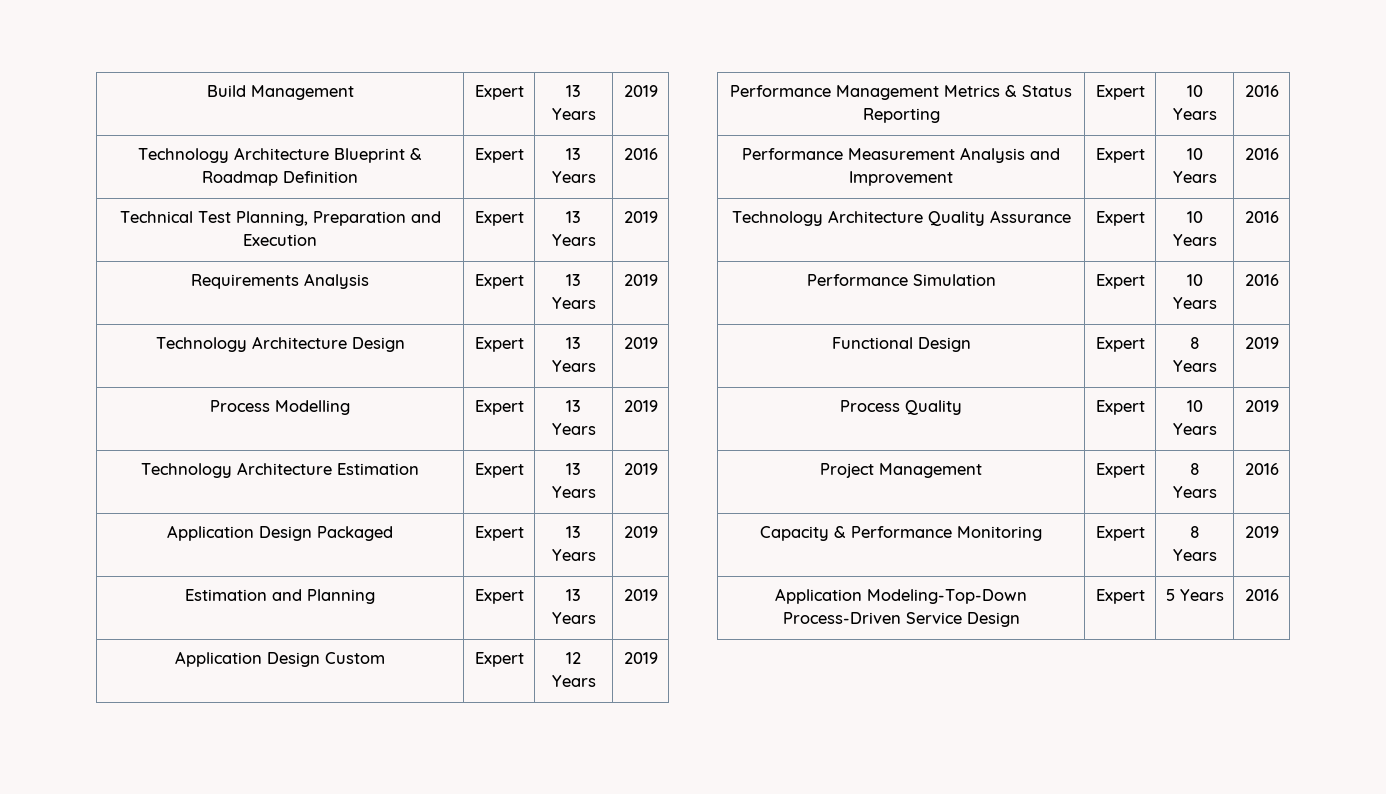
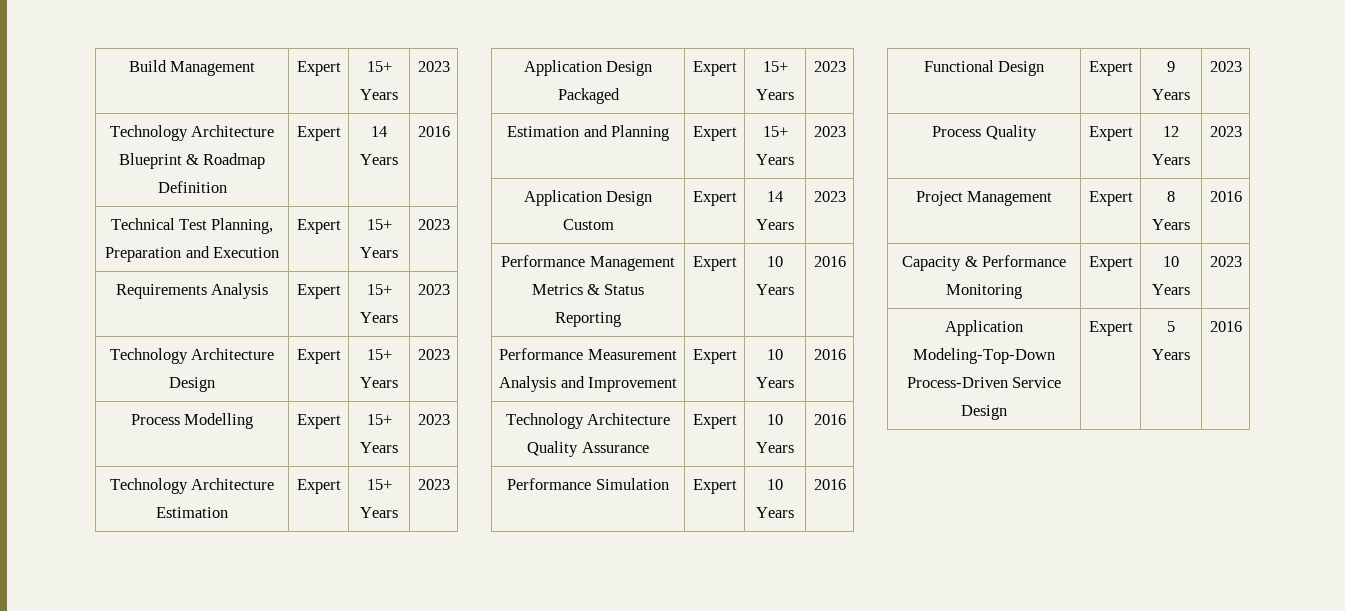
[566,85,581,97] [551,108,596,120] [623,85,658,97] 13 Years | 2019 -> [366,61,392,72] [360,89,399,100] [417,61,450,72] 15+ Years | 2023
[566,148,581,160] 13 -> [371,126,388,137] 14
[566,211,581,223] [551,234,596,246] [623,211,658,223] 13 Years | 2019 -> [366,219,392,230] [360,247,399,258] [417,219,450,230] 15+ Years | 2023
[566,274,581,286] [551,297,596,309] [623,274,658,286] 13 Years | 2019 -> [366,284,392,295] [360,312,399,323] [417,284,450,295] 15+ Years | 2023
[566,337,581,349] [551,360,596,372] [623,337,658,349] 13 Years | 2019 -> [366,349,392,360] [360,377,399,388] [417,349,450,360] 15+ Years | 2023
[566,400,581,412] [551,423,596,435] [623,400,658,412] 13 Years | 2019 -> [366,414,392,425] [360,442,399,453] [417,414,450,425] 15+ Years | 2023
[566,463,581,475] [551,486,596,498] [623,463,658,475] 13 Years | 2019 -> [366,479,392,490] [360,507,399,518] [417,479,450,490] 15+ Years | 2023
[566,526,581,538] [551,549,596,561] [623,526,658,538] 13 Years | 2019 -> [762,61,788,72] [756,89,794,100] [813,61,846,72] 15+ Years | 2023
[566,589,581,601] [551,612,596,624] [623,589,658,601] 13 Years | 2019 -> [762,126,788,137] [756,154,794,165] [813,126,846,137] 15+ Years | 2023
[566,652,581,664] [551,675,596,687] [623,652,658,664] 12 Years | 2019 -> [767,191,783,202] [756,219,794,230] [813,191,846,202] 14 Years | 2023
[1189,337,1200,349] [1172,360,1217,372] [1244,337,1279,349] 8 Years | 2019 -> [1167,61,1175,72] [1152,89,1190,100] [1209,61,1242,72] 9 Years | 2023
[1186,400,1203,412] [1172,423,1217,435] [1244,400,1279,412] 10 Years | 2019 -> [1163,126,1179,137] [1152,154,1190,165] [1209,126,1242,137] 12 Years | 2023
[1189,526,1200,538] [1172,549,1217,561] [1244,526,1279,538] 8 Years | 2019 -> [1163,256,1179,267] [1152,284,1190,295] [1209,256,1242,267] 10 Years | 2023

